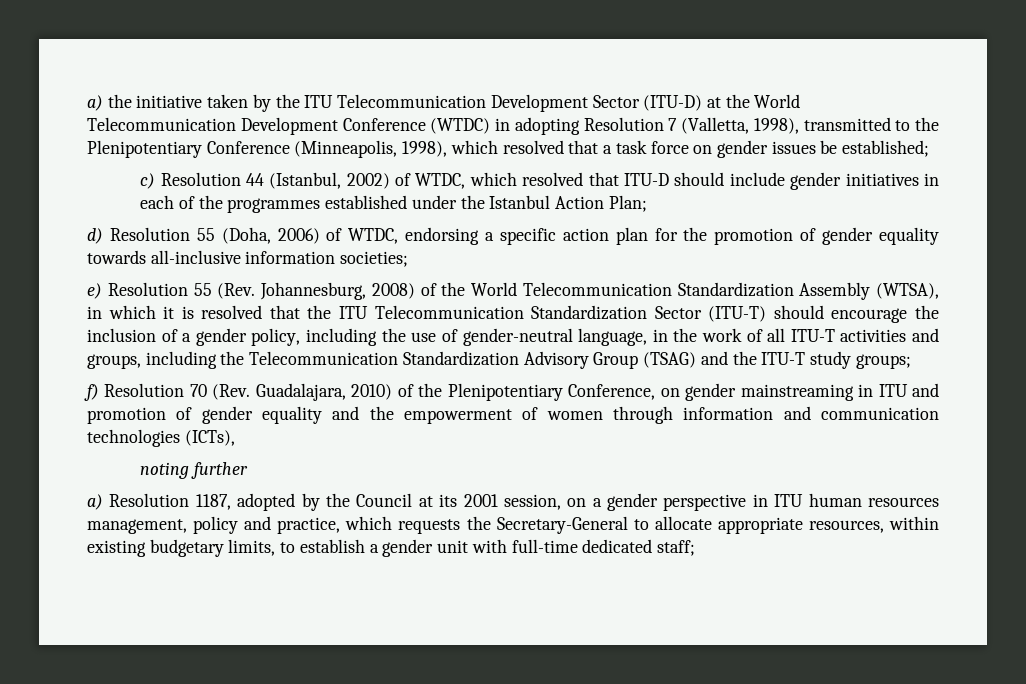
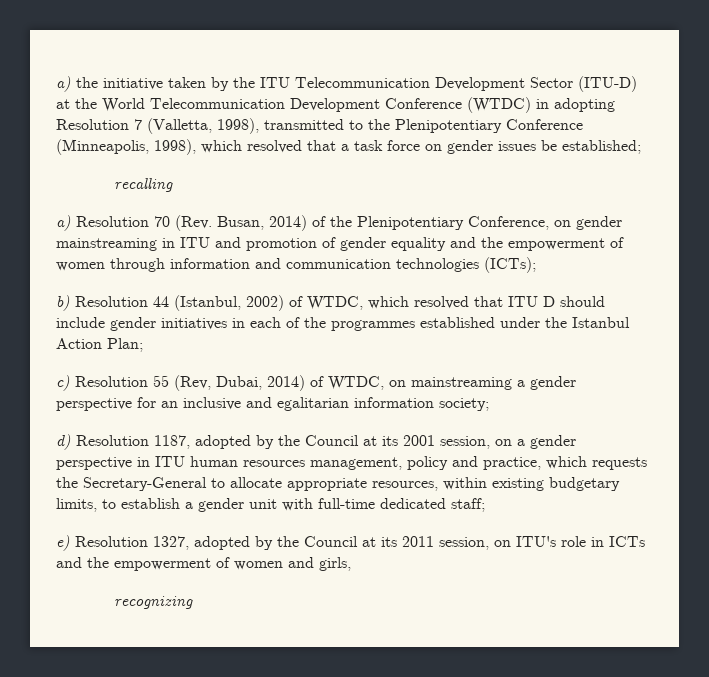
[140,172,939,190] [140,195,647,213] [87,227,939,245] [87,250,409,267] [87,282,939,300] [87,305,939,323] [87,328,939,346] [87,351,911,369] [84,384,99,401] c) Resolution 44 (Istanbul, 2002) of WTDC, which resolved that ITU-D should include gender initiatives in each of the programmes established under the Istanbul Action Plan; // d) Resolution 55 (Doha, 2006) of WTDC, endorsing a specific action plan for the promotion of gender equality towards all-inclusive information societies; // e) Resolution 55 (Rev. Johannesburg, 2008) of the World Telecommunication Standardization Assembly (WTSA), in which it is resolved that the ITU Telecommunication Standardization Sector (ITU-T) should encourage the inclusion of a gender policy, including the use of gender-neutral language, in the work of all ITU-T activities and groups, including the Telecommunication Standardization Advisory Group (TSAG) and the ITU-T study groups; // f) -> [114,178,174,192] [56,215,71,231] recalling // a)
[255,383,393,401] Guadalajara, 2010) -> [217,215,307,231] Busan, 2014)
[184,430,235,446] [140,462,248,479] [87,494,103,510] (ICTs), // noting further // a) -> [484,257,536,273] [56,295,605,311] [56,317,630,331] [56,338,143,352] [56,375,576,391] [56,397,489,411] [56,434,71,450] (ICTs); // b) Resolution 44 (Istanbul, 2002) of WTDC, which resolved that ITU D should include gender initiatives in each of the programmes established under the Istanbul Action Plan; // c) Resolution 55 (Rev, Dubai, 2014) of WTDC, on mainstreaming a gender perspective for an inclusive and egalitarian information society; // d)
(695, 548) none -> [56,535,645,551] [56,557,351,571] [114,596,194,609] // e) Resolution 1327, adopted by the Council at its 2011 session, on ITU's role in ICTs and the empowerment of women and girls, // recognizing

